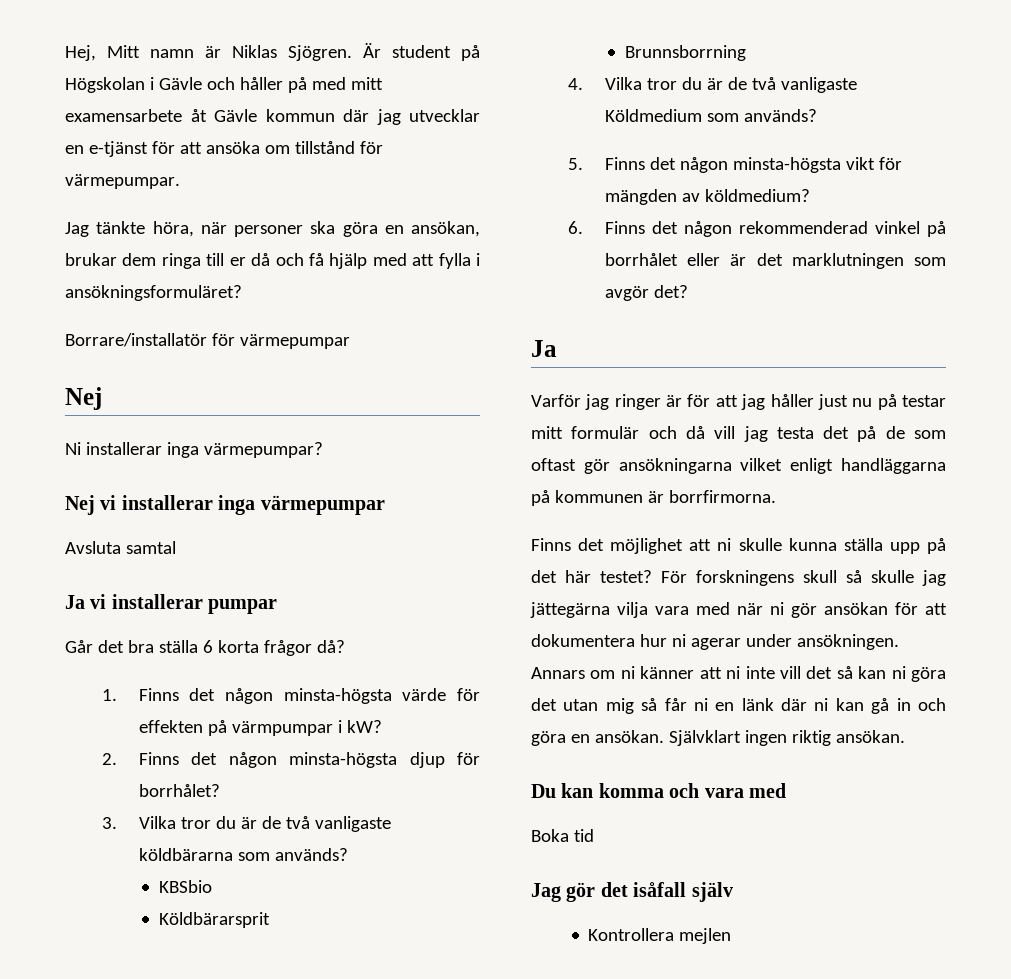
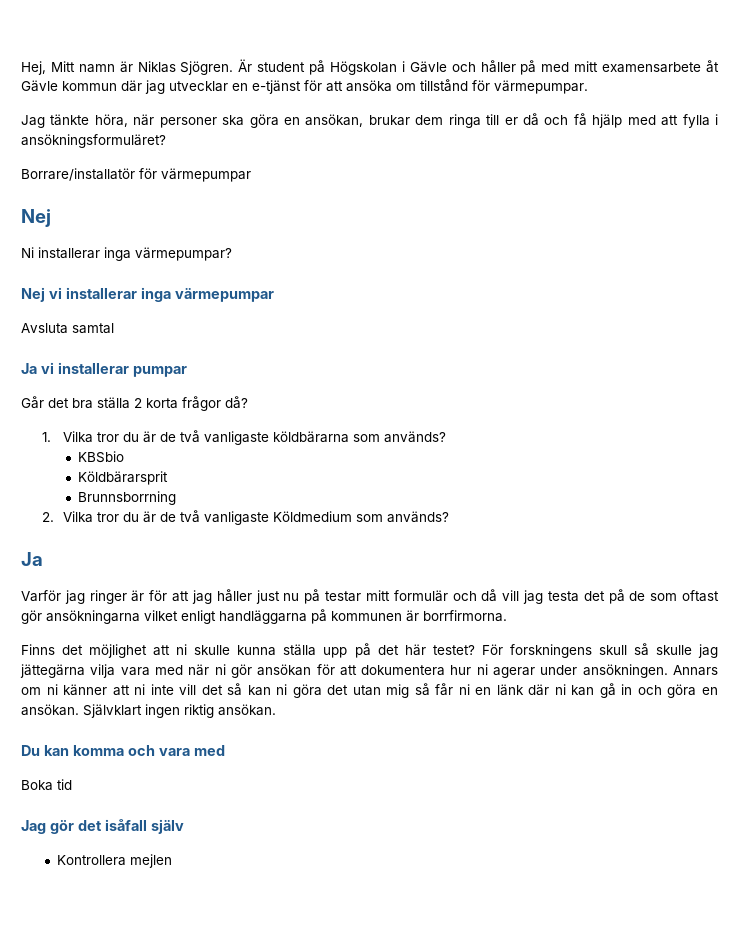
[202,640,213,653] 6 -> [134,398,142,408] 2
[138,688,480,704] [138,720,382,736] [101,752,480,768] [138,784,220,797] [101,817,117,829] Finns det någon minsta-högsta värde för effekten på värmpumpar i kW? // 2. Finns det någon minsta-högsta djup för borrhålet? // 3. -> (51, 437) none
[567,78,583,90] 4. -> [41,512,54,522] 2.
[567,157,902,173] [604,189,810,205] [567,221,946,237] [604,253,946,269] [604,285,688,301] // 5. Finns det någon minsta-högsta vikt för mängden av köldmedium? // 6. Finns det någon rekommenderad vinkel på borrhålet eller är det marklutningen som avgör det? -> (449, 517) none

